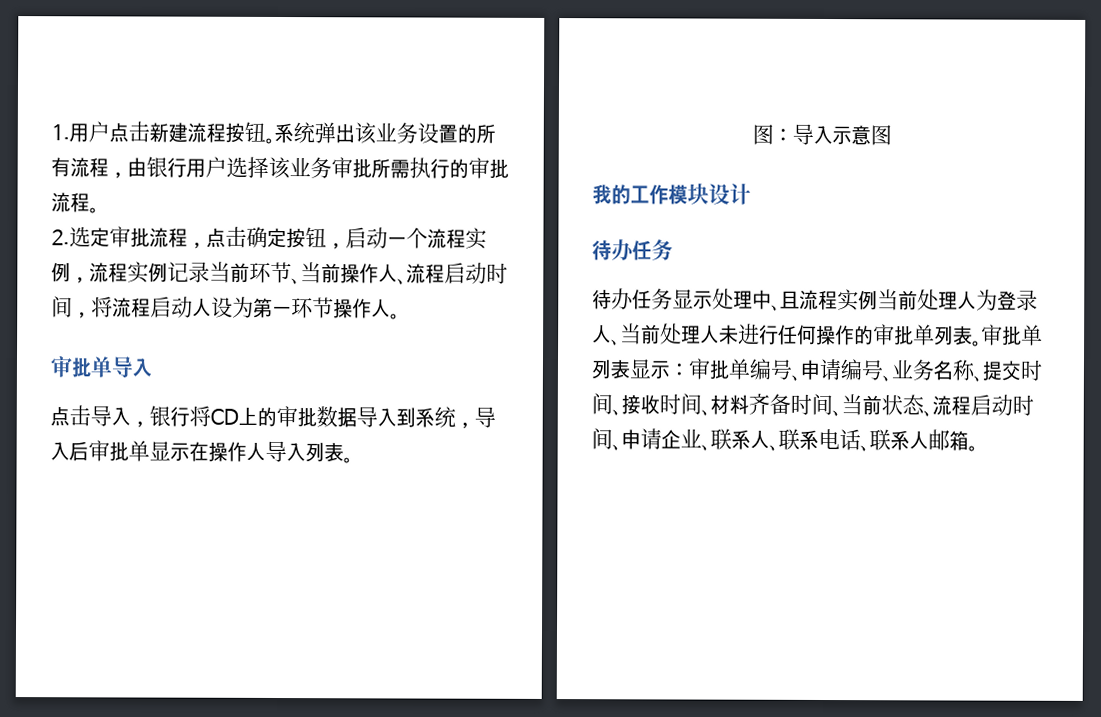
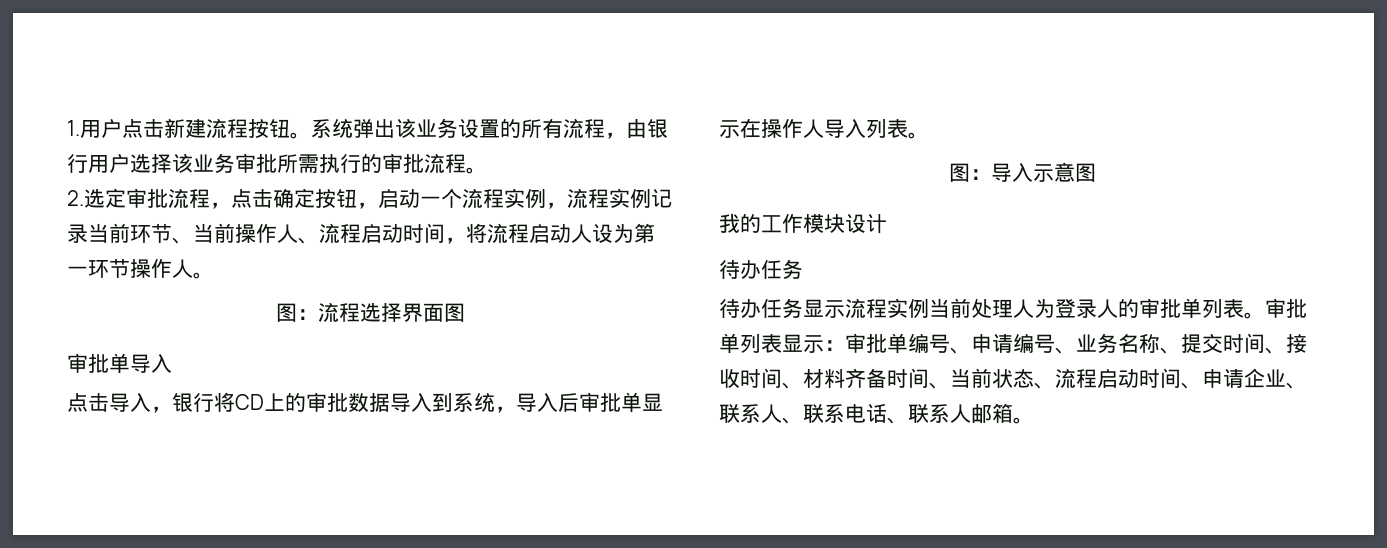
(400, 316) none -> [275,302,465,322] // 图：流程选择界面图
[712,288,800,311] 处理中、且 -> (845, 309) none
[611,323,855,346] 、当前处理人未进行任何操作 -> (1118, 308) none

